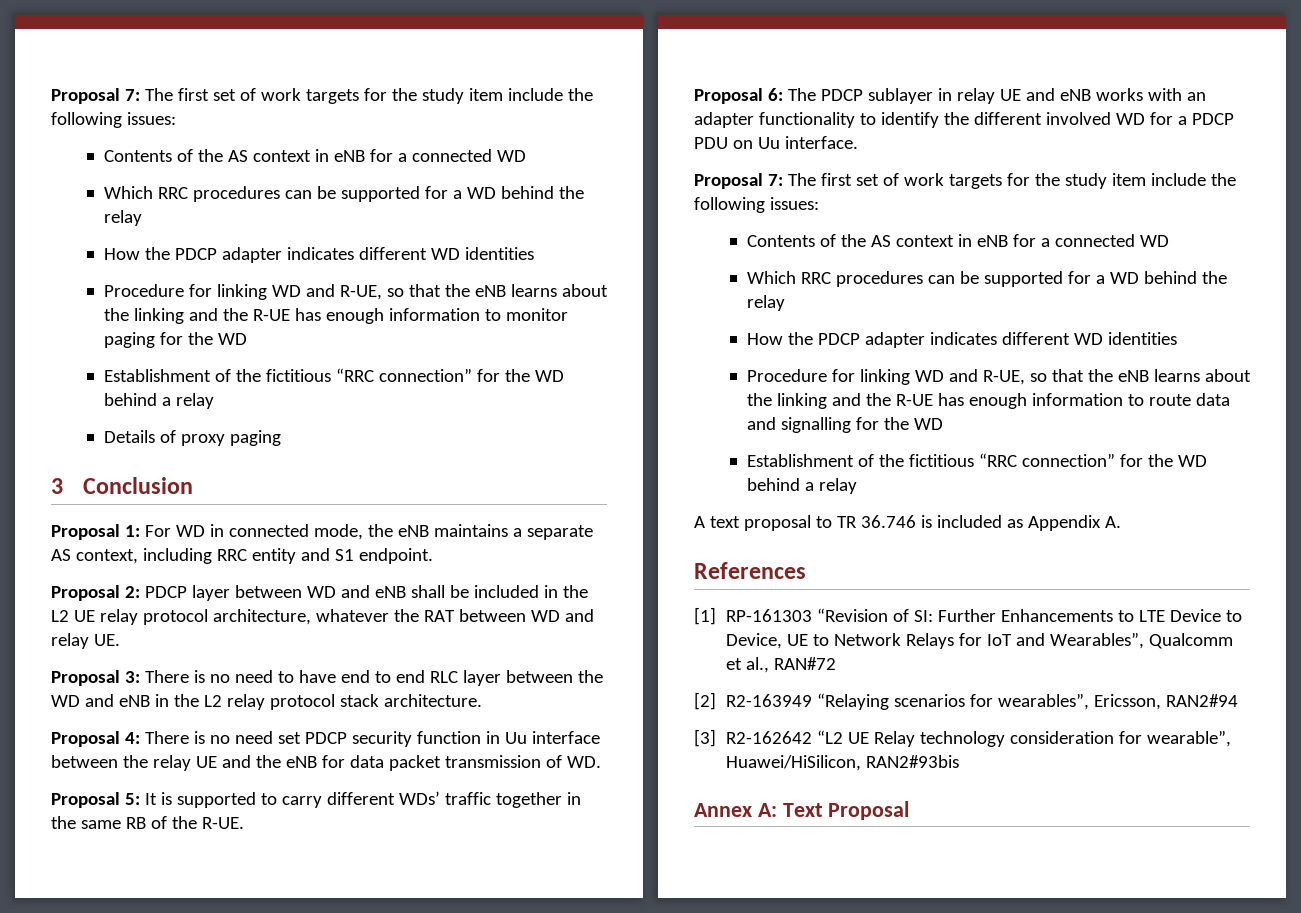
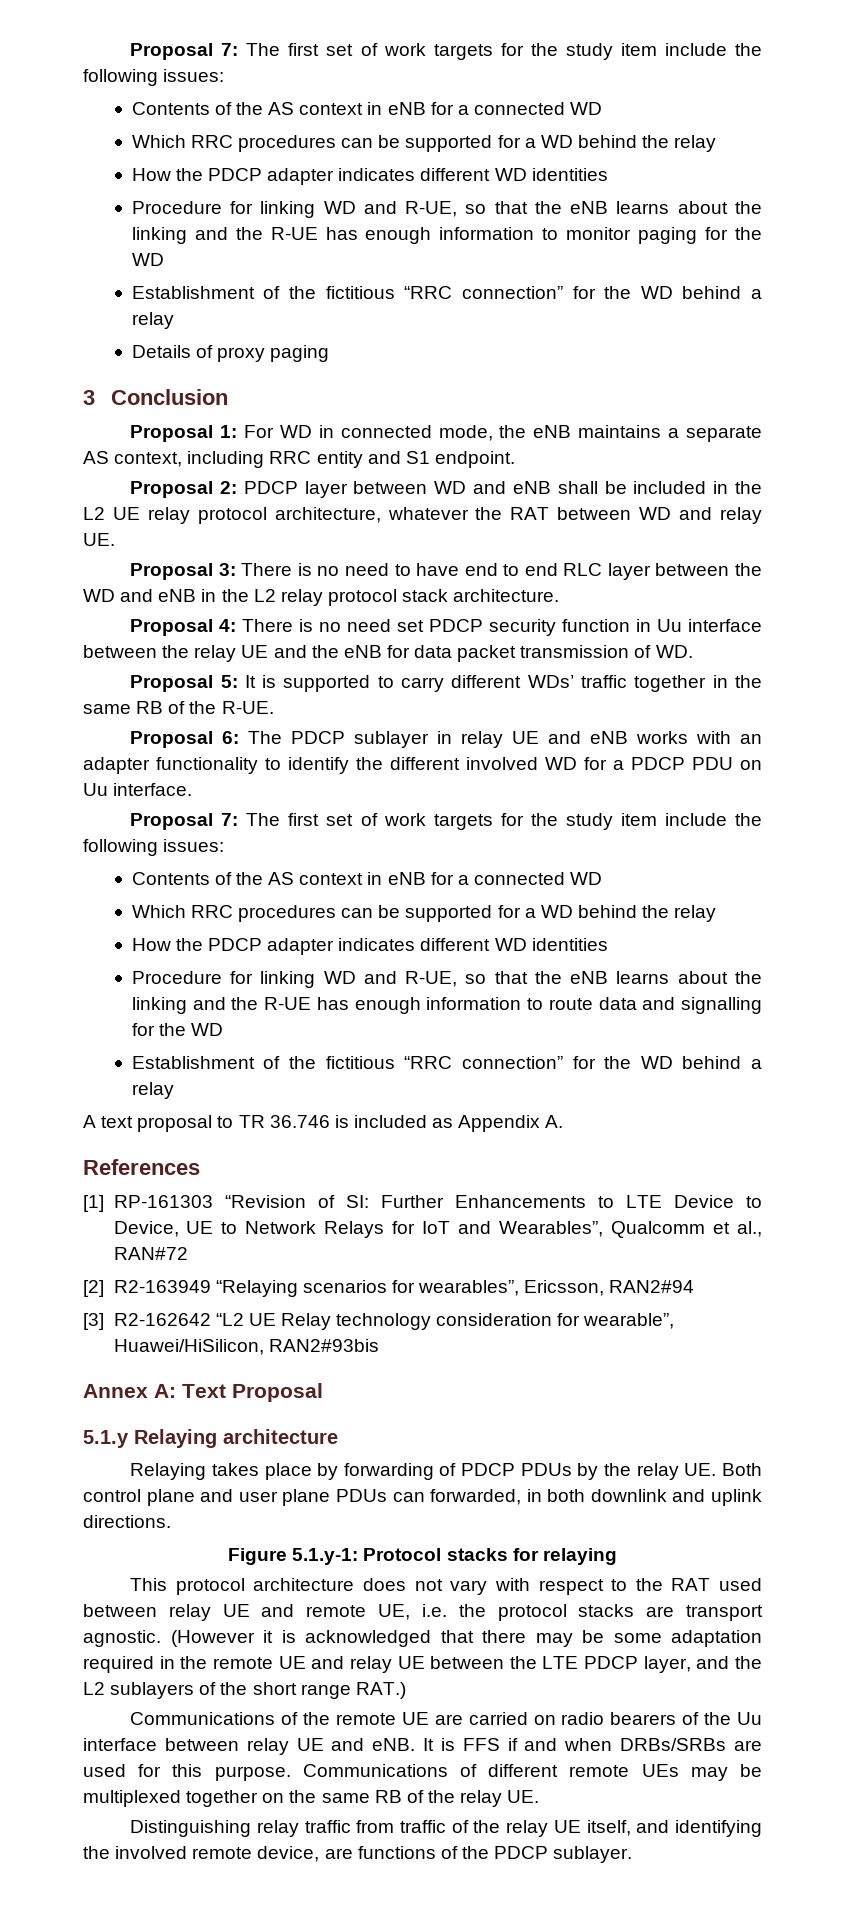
(910, 810) none -> [83,1429,338,1448] [130,1463,762,1480] [83,1489,762,1506] [83,1515,171,1528] [228,1548,617,1565] [130,1578,762,1595] [83,1604,763,1621] [83,1630,762,1647] [83,1656,762,1673] [83,1682,406,1699] [130,1712,762,1725] [83,1738,762,1755] [83,1764,763,1781] [83,1790,540,1807] [130,1820,762,1837] [83,1846,633,1863] // 5.1.y Relaying architecture // Relaying takes place by forwarding of PDCP PDUs by the relay UE. Both control plane and user plane PDUs can forwarded, in both downlink and uplink directions. // Figure 5.1.y-1: Protocol stacks for relaying // This protocol architecture does not vary with respect to the RAT used between relay UE and remote UE, i.e. the protocol stacks are transport agnostic. (However it is acknowledged that there may be some adaptation required in the remote UE and relay UE between the LTE PDCP layer, and the L2 sublayers of the short range RAT.) // Communications of the remote UE are carried on radio bearers of the Uu interface between relay UE and eNB. It is FFS if and when DRBs/SRBs are used for this purpose. Communications of different remote UEs may be multiplexed together on the same RB of the relay UE. // Distinguishing relay traffic from traffic of the relay UE itself, and identifying the involved remote device, are functions of the PDCP sublayer.

